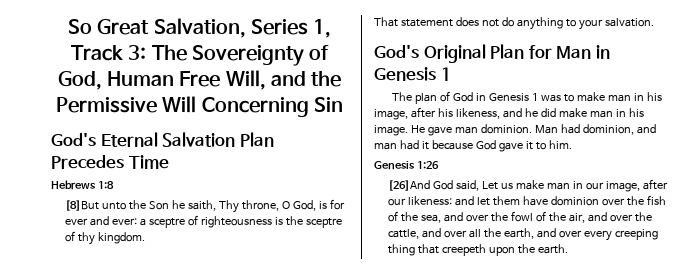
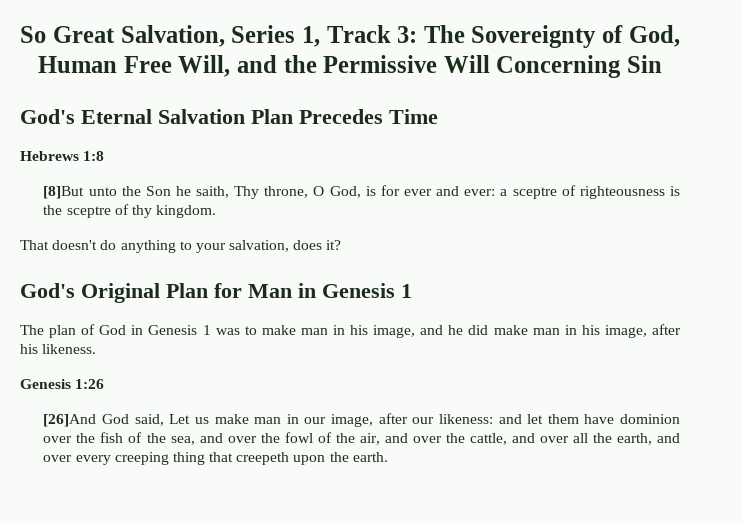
[400,17,499,27] statement does not -> [52,240,98,250] doesn't
[604,18,654,27] salvation. -> [229,240,342,252] salvation, does it?
[410,107,500,119] after his likeness, -> (416, 331) none
[374,124,656,136] [374,140,572,152] image. He gave man dominion. Man had dominion, and man had it because God gave it to him. -> [604,324,681,338] [20,344,97,354] image, after his likeness.

